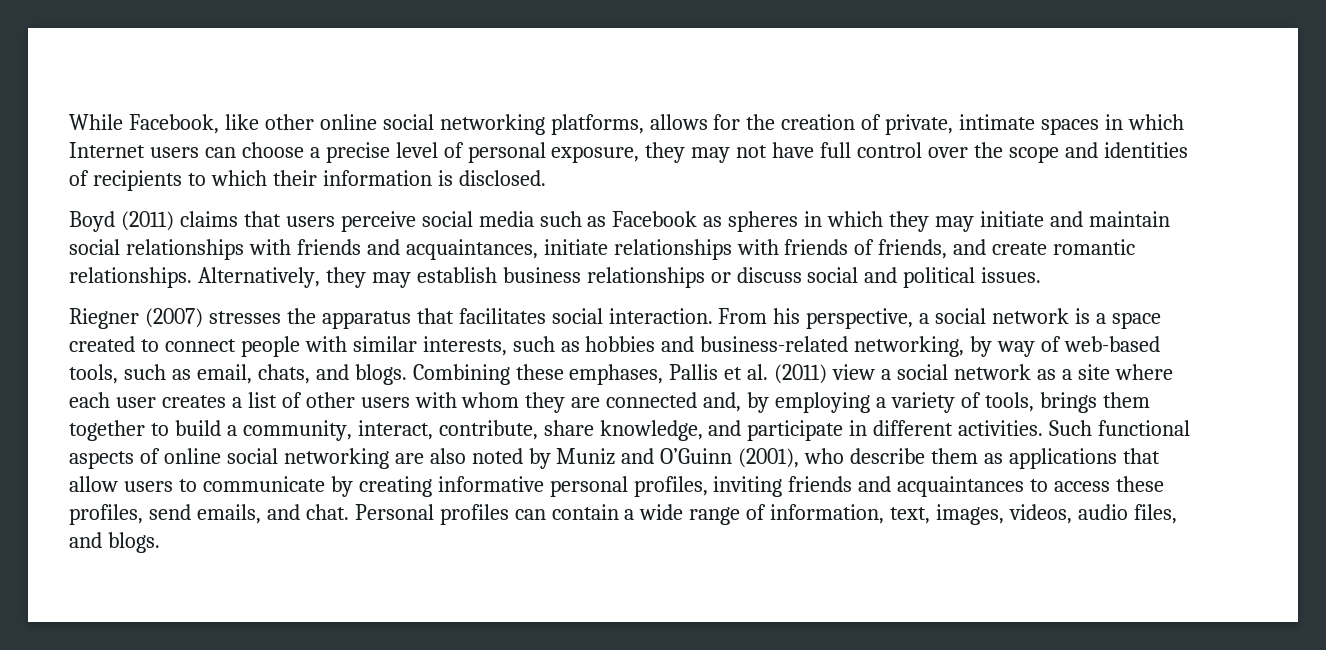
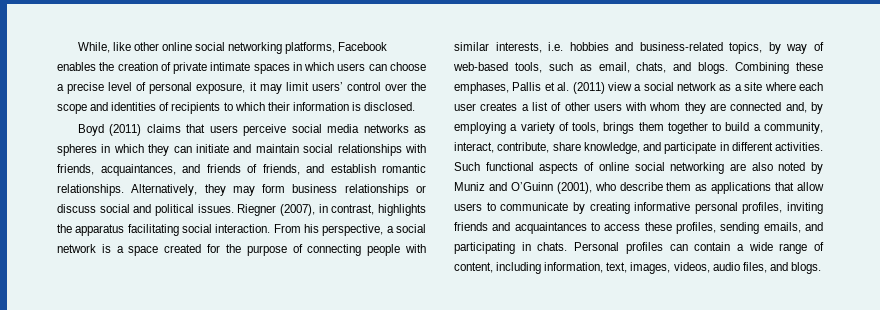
[69,114,219,134] While Facebook, -> [77,42,110,53] While,
[649,114,741,130] allows for -> [338,42,388,51] [57,62,96,71] Facebook enables
[885,114,954,135] private, -> [173,62,208,74] private
[69,142,145,158] Internet -> (335, 66) none
[645,142,852,163] they may not have full -> [249,82,343,94] it may limit users’
[539,211,698,227] such as Facebook -> [363,124,409,133] networks
[935,216,975,232] may -> [173,146,192,153] can
[296,239,779,260] friends and acquaintances, initiate relationships with -> [57,164,200,176] friends, acquaintances, and
[992,242,1048,255] create -> [330,164,376,173] establish
[416,267,497,283] establish -> [262,184,286,193] form
[69,308,546,329] // Riegner (2007) stresses the apparatus that facilitates -> [237,204,426,216] [57,224,179,236] Riegner (2007), in contrast, highlights the apparatus facilitating
[140,339,236,352] to connect -> [207,244,362,256] for the purpose of connecting
[512,336,580,352] such as -> [548,42,564,51] i.e.
[854,336,965,357] networking, -> [729,42,763,54] topics,
[148,504,191,520] send -> [720,222,760,234] sending
[305,504,349,520] chat. -> [454,242,568,254] participating in chats.
(767, 512) none -> [454,262,542,274] content, including

